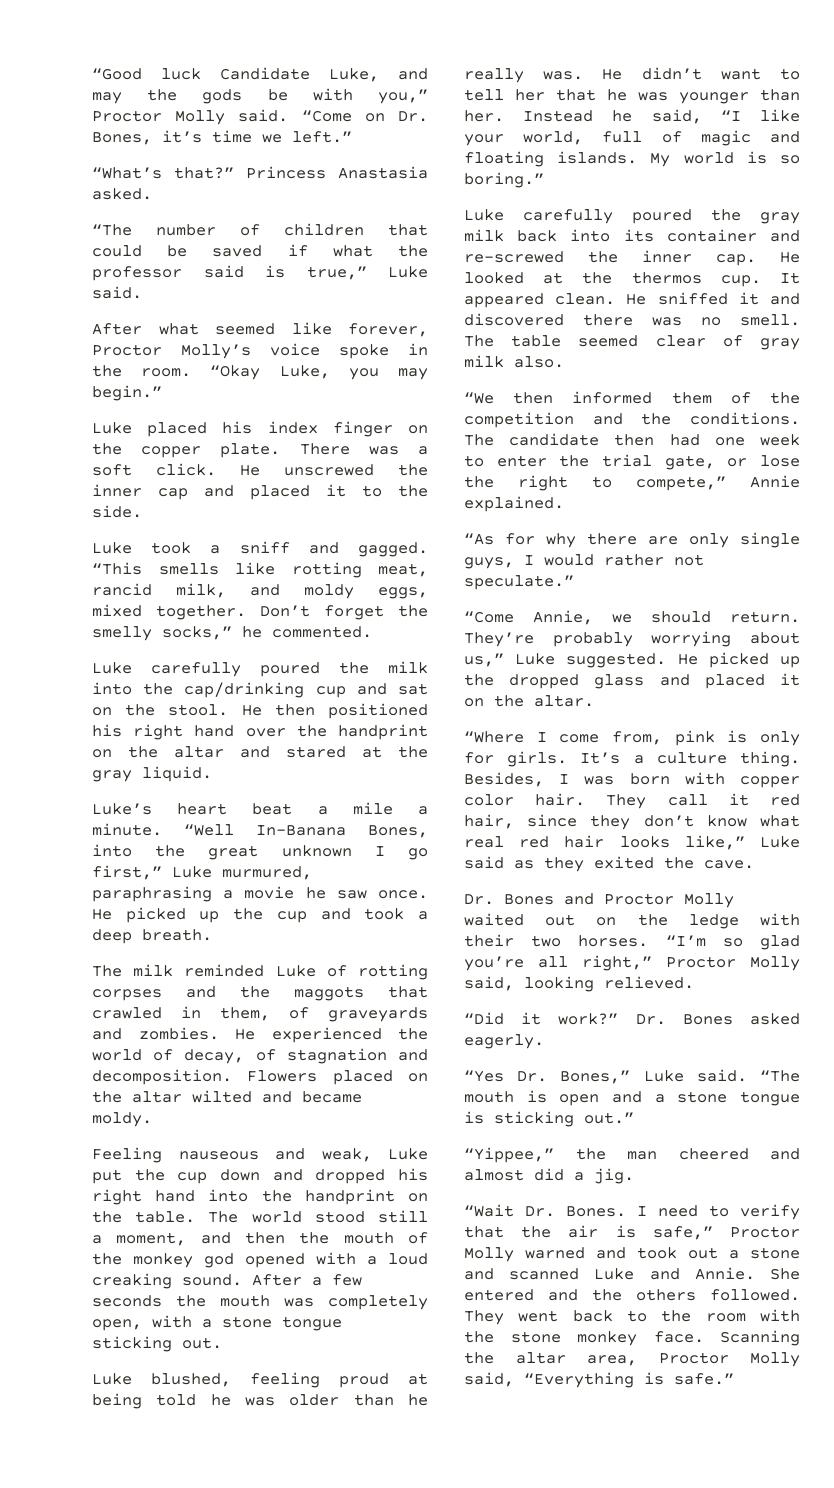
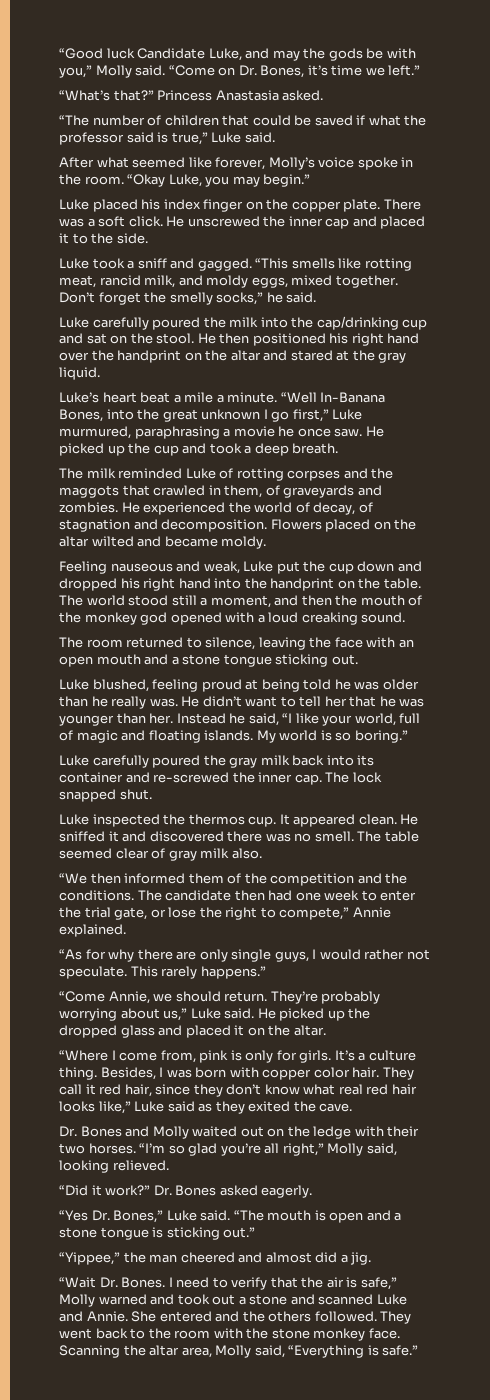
[92,110,162,122] Proctor -> (92, 71) none
[92,344,162,356] Proctor -> (266, 163) none
[272,626,372,638] commented. -> [286,292,317,303] said.
[336,890,428,899] saw once. -> [297,428,363,437] once saw.
[252,1274,362,1286] [92,1295,428,1310] [92,1315,192,1331] After a few seconds the mouth was completely open, with -> [59,637,414,650] [59,654,169,667] // The room returned to silence, leaving the face with an open mouth and
[780,252,800,263] [464,272,564,284] He looked at -> [325,772,382,783] [59,789,152,802] [59,814,160,827] The lock snapped shut. // Luke inspected
[464,575,574,590] speculate.” -> [59,966,266,979] speculate. This rarely happens.”
[566,653,667,668] suggested. -> [224,1008,255,1019] said.
[604,893,674,905] Proctor -> (150, 1131) none
[666,956,736,968] Proctor -> (324, 1149) none
[730,1226,800,1238] Proctor -> (397, 1283) none
[658,1352,729,1364] Proctor -> (212, 1352) none

